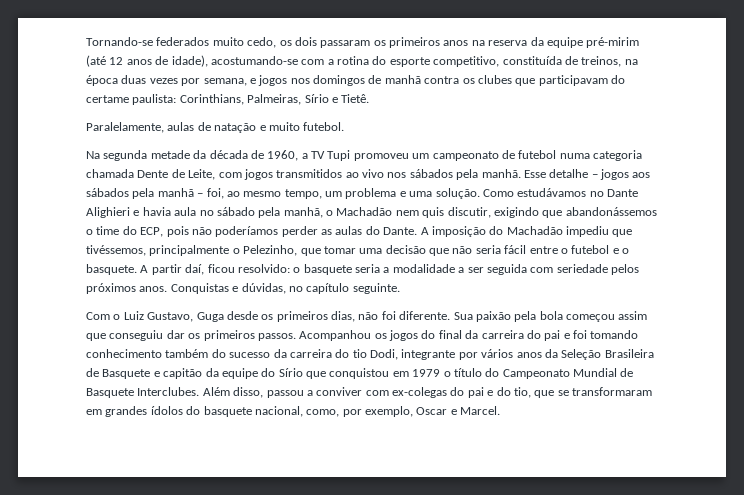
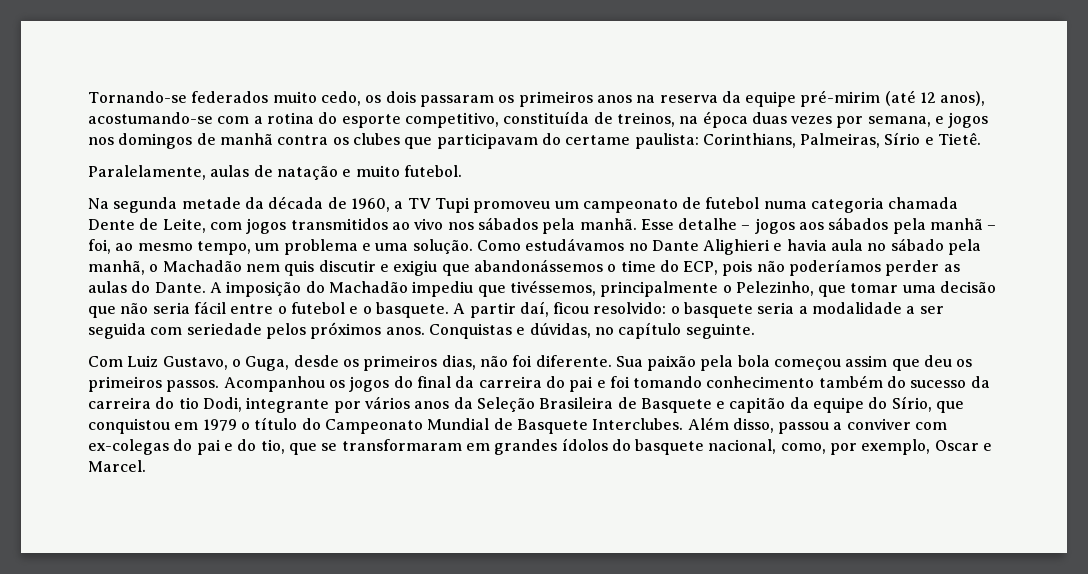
[126,55,208,67] anos de idade), -> [940,91,986,106] anos),
[447,207,539,218] discutir, exigindo -> [318,260,438,276] discutir e exigiu
[113,314,121,320] o -> (123, 361) none
[196,312,224,322] Guga -> [231,356,290,371] o Guga,
[109,330,185,341] conseguiu dar -> [924,355,953,367] deu
[278,368,303,377] Sírio -> [891,396,932,412] Sírio,

